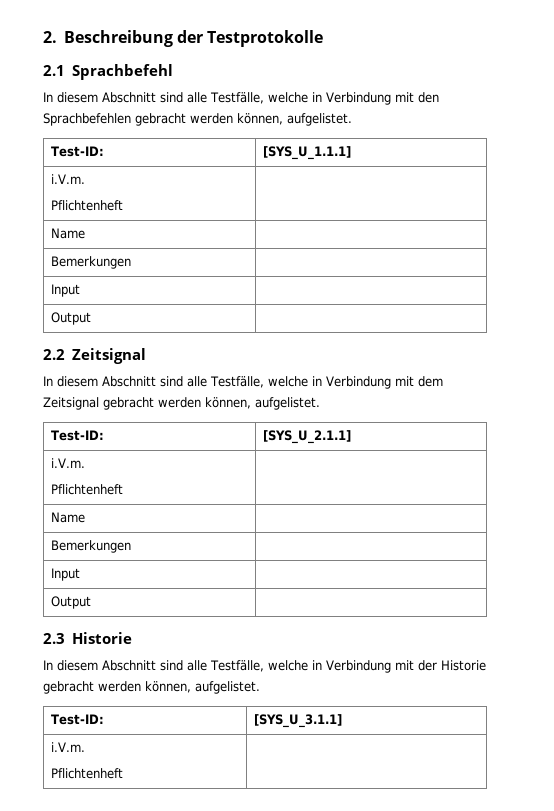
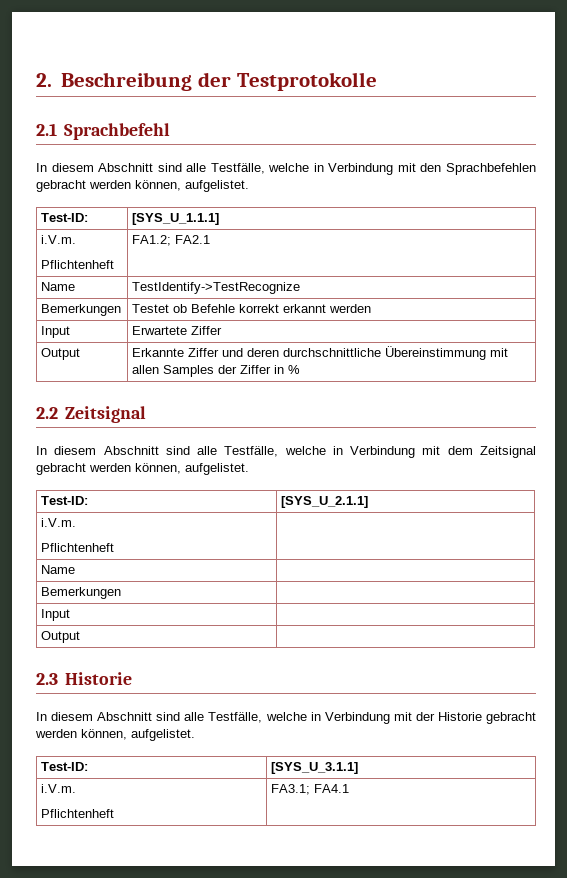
[50,228,85,239] [50,256,131,269] [50,284,80,297] [50,312,91,325] // Name | // Bemerkungen | // Input | // Output | -> [132,235,211,246] [41,282,76,291] [132,282,301,294] [41,304,122,316] [132,304,372,313] [41,326,71,338] [132,326,223,335] [41,348,81,360] [132,346,509,360] [132,365,301,377] FA1.2; FA2.1 // Name | TestIdentify->TestRecognize // Bemerkungen | Testet ob Befehle korrekt erkannt werden // Input | Erwartete Ziffer // Output | Erkannte Ziffer und deren durchschnittliche Übereinstimmung mit allen Samples der Ziffer in %
(123, 773) none -> [271,784,350,795] FA3.1; FA4.1

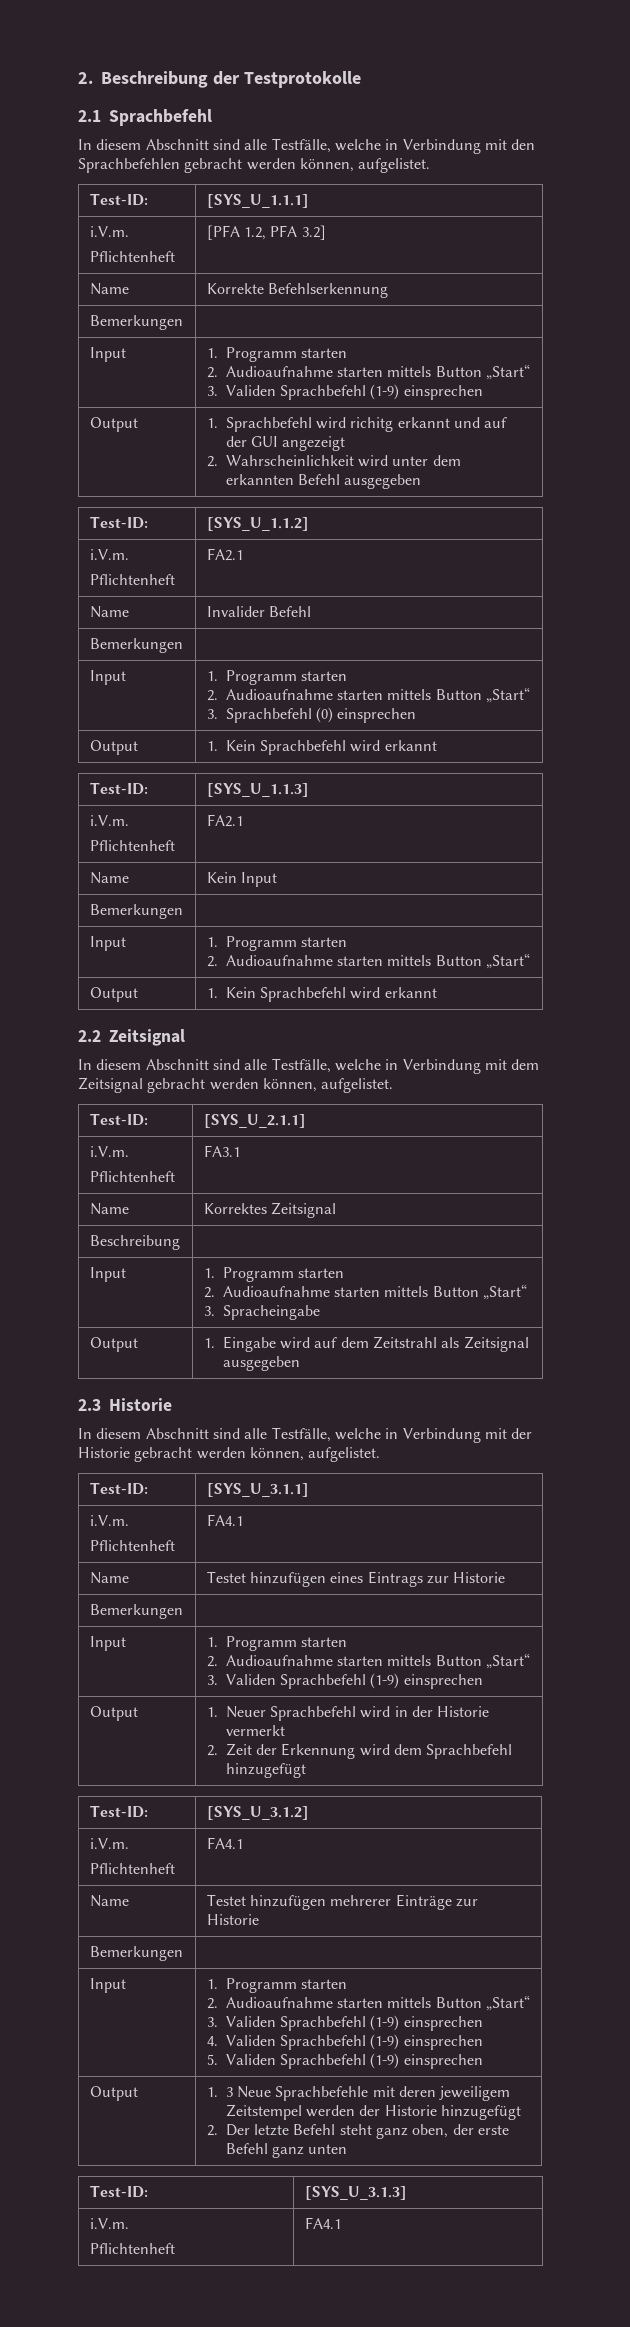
[132,235,211,246] [41,282,76,291] [132,282,301,294] [41,304,122,316] [132,304,372,313] [41,326,71,338] [132,326,223,335] [41,348,81,360] [132,346,509,360] [132,365,301,377] FA1.2; FA2.1 // Name | TestIdentify->TestRecognize // Bemerkungen | Testet ob Befehle korrekt erkannt werden // Input | Erwartete Ziffer // Output | Erkannte Ziffer und deren durchschnittliche Übereinstimmung mit allen Samples der Ziffer in % -> [206,225,326,240] [89,283,129,295] [206,283,389,298] [89,315,183,330] [89,347,126,362] [206,347,348,362] [206,364,531,380] [206,384,483,400] [89,417,138,432] [206,417,508,432] [225,436,346,451] [206,455,461,467] [225,474,422,489] [89,516,148,529] [206,517,309,531] [89,549,129,560] [89,574,175,585] [206,548,243,561] [89,606,129,618] [206,606,312,617] [89,638,183,653] [89,670,126,685] [206,670,348,685] [206,687,531,703] [206,707,417,723] [89,740,138,755] [206,740,437,755] [89,782,148,795] [206,783,309,797] [89,815,129,826] [89,840,175,851] [206,814,243,827] [89,872,129,884] [206,872,278,887] [89,904,183,919] [89,936,126,951] [206,936,348,951] [206,953,531,969] [89,987,138,1002] [206,987,437,1002] [PFA 1.2, PFA 3.2] // Name | Korrekte Befehlserkennung // Bemerkungen | // Input | 1. Programm starten // 2. Audioaufnahme starten mittels Button „Start“ // 3. Validen Sprachbefehl (1-9) einsprechen // Output | 1. Sprachbefehl wird richitg erkannt und auf der GUI angezeigt // 2. Wahrscheinlichkeit wird unter dem erkannten Befehl ausgegeben // Test-ID: | [SYS_U_1.1.2] // i.V.m. // Pflichtenheft | FA2.1 // Name | Invalider Befehl // Bemerkungen | // Input | 1. Programm starten // 2. Audioaufnahme starten mittels Button „Start“ // 3. Sprachbefehl (0) einsprechen // Output | 1. Kein Sprachbefehl wird erkannt // Test-ID: | [SYS_U_1.1.3] // i.V.m. // Pflichtenheft | FA2.1 // Name | Kein Input // Bemerkungen | // Input | 1. Programm starten // 2. Audioaufnahme starten mittels Button „Start“ // Output | 1. Kein Sprachbefehl wird erkannt
[41,565,76,574] [41,587,122,599] [41,609,71,621] [41,631,81,643] // Name | // Bemerkungen | // Input | // Output | -> [203,1145,240,1157] [89,1203,129,1215] [203,1202,337,1218] [89,1235,180,1250] [89,1267,126,1282] [203,1267,345,1282] [203,1284,528,1300] [203,1305,320,1320] [89,1337,138,1352] [203,1336,529,1352] [222,1356,300,1371] FA3.1 // Name | Korrektes Zeitsignal // Beschreibung | // Input | 1. Programm starten // 2. Audioaufnahme starten mittels Button „Start“ // 3. Spracheingabe // Output | 1. Eingabe wird auf dem Zeitstrahl als Zeitsignal ausgegeben
[271,784,350,795] FA3.1; FA4.1 -> [206,1514,243,1526] [89,1572,129,1584] [206,1571,506,1587] [89,1604,183,1619] [89,1636,126,1651] [206,1636,348,1651] [206,1653,531,1669] [206,1673,483,1689] [89,1706,138,1721] [206,1706,490,1721] [225,1725,285,1736] [206,1743,513,1759] [225,1763,306,1778] [89,1805,148,1818] [206,1806,309,1820] [89,1838,129,1849] [89,1863,175,1874] [206,1837,243,1849] [89,1895,129,1907] [206,1894,479,1910] [206,1914,259,1925] [89,1946,183,1961] [89,1978,126,1993] [206,1978,348,1993] [206,1995,531,2011] [206,2015,483,2031] [206,2034,483,2050] [206,2053,483,2069] [89,2086,138,2101] [206,2086,511,2101] [225,2104,522,2120] [206,2124,509,2139] [225,2143,348,2158] [89,2185,148,2198] [304,2186,407,2200] [89,2218,129,2229] [89,2243,175,2254] [304,2217,341,2229] FA4.1 // Name | Testet hinzufügen eines Eintrags zur Historie // Bemerkungen | // Input | 1. Programm starten // 2. Audioaufnahme starten mittels Button „Start“ // 3. Validen Sprachbefehl (1-9) einsprechen // Output | 1. Neuer Sprachbefehl wird in der Historie vermerkt // 2. Zeit der Erkennung wird dem Sprachbefehl hinzugefügt // Test-ID: | [SYS_U_3.1.2] // i.V.m. // Pflichtenheft | FA4.1 // Name | Testet hinzufügen mehrerer Einträge zur Historie // Bemerkungen | // Input | 1. Programm starten // 2. Audioaufnahme starten mittels Button „Start“ // 3. Validen Sprachbefehl (1-9) einsprechen // 4. Validen Sprachbefehl (1-9) einsprechen // 5. Validen Sprachbefehl (1-9) einsprechen // Output | 1. 3 Neue Sprachbefehle mit deren jeweiligem Zeitstempel werden der Historie hinzugefügt // 2. Der letzte Befehl steht ganz oben, der erste Befehl ganz unten // Test-ID: | [SYS_U_3.1.3] // i.V.m. // Pflichtenheft | FA4.1

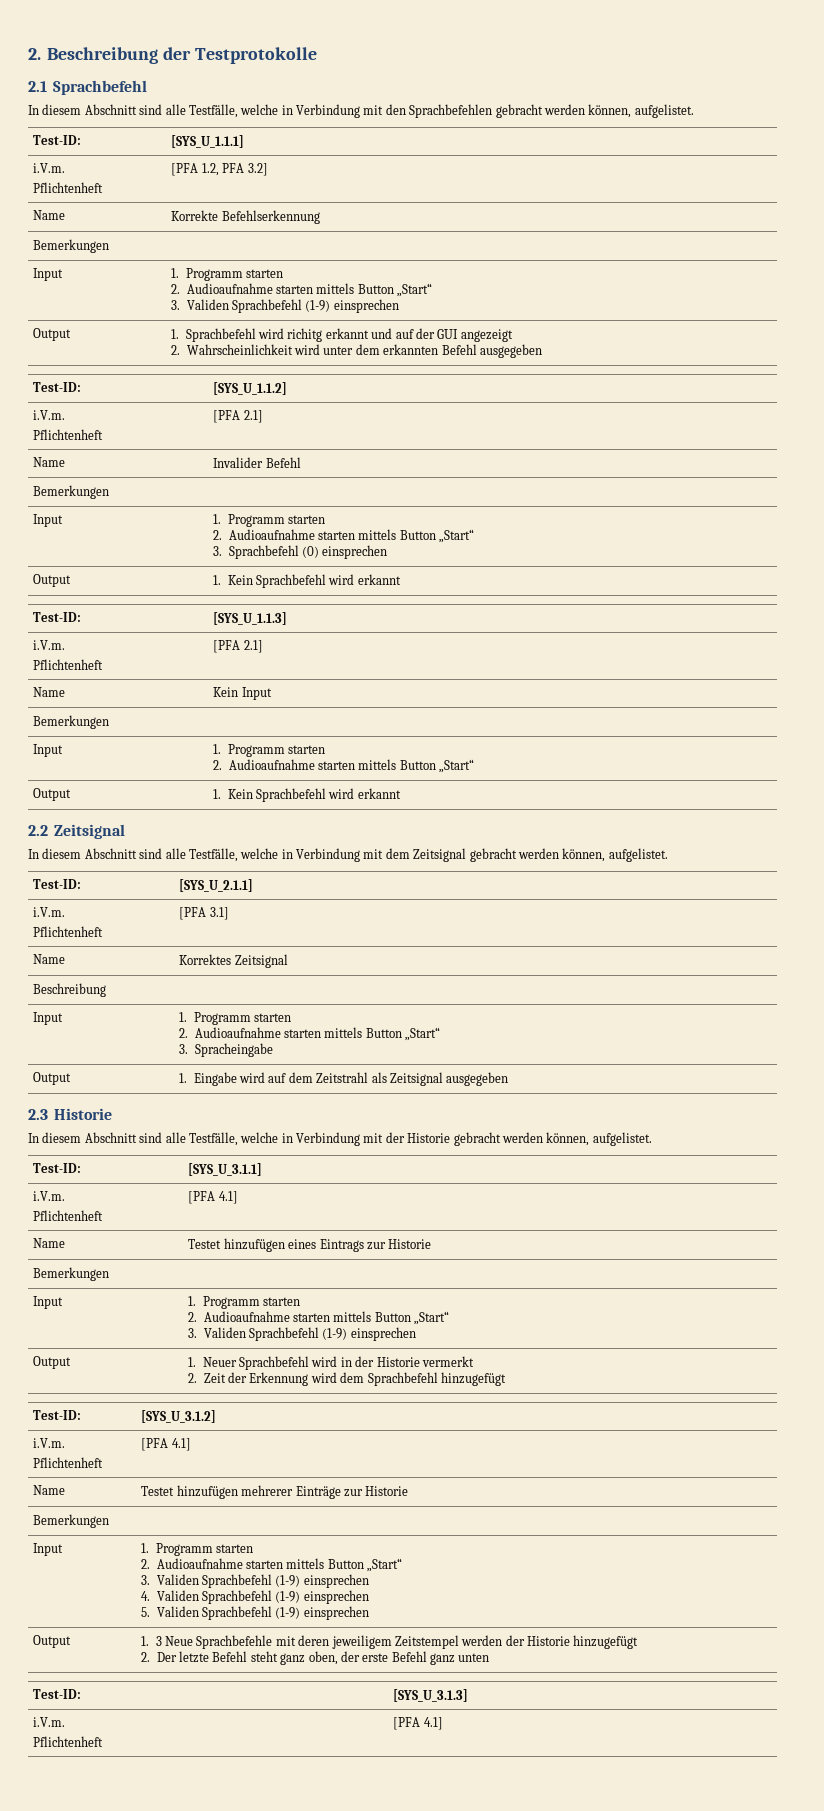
[206,548,243,561] FA2.1 -> [213,410,263,423] [PFA 2.1]
[206,814,243,827] FA2.1 -> [213,640,263,653] [PFA 2.1]
[203,1145,240,1157] FA3.1 -> [179,907,229,920] [PFA 3.1]
[206,1514,243,1526] FA4.1 -> [188,1191,238,1204] [PFA 4.1]
[206,1837,243,1849] FA4.1 -> [141,1438,191,1451] [PFA 4.1]
[304,2217,341,2229] FA4.1 -> [393,1717,443,1730] [PFA 4.1]

